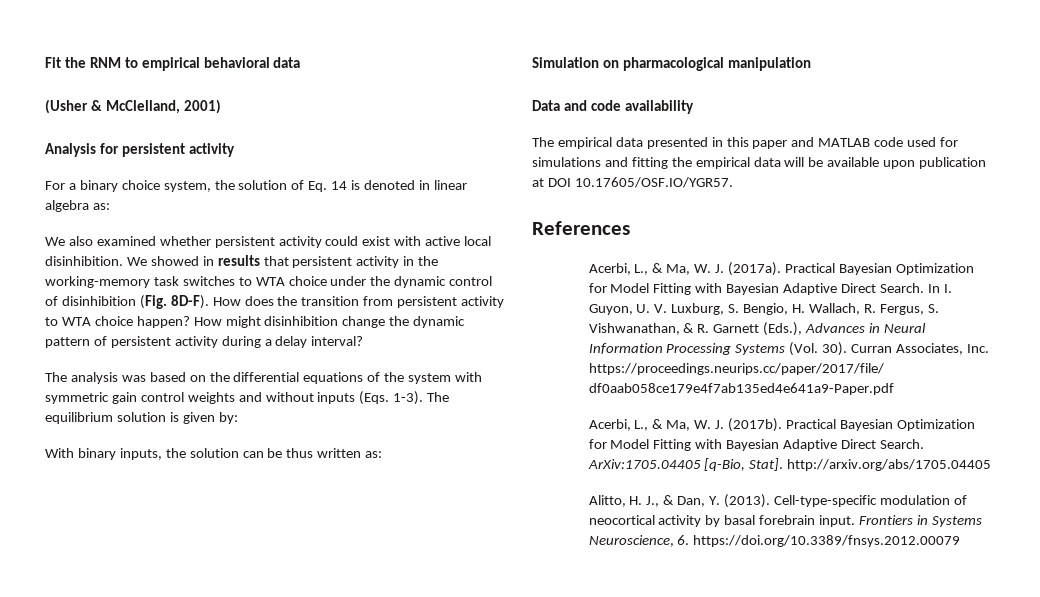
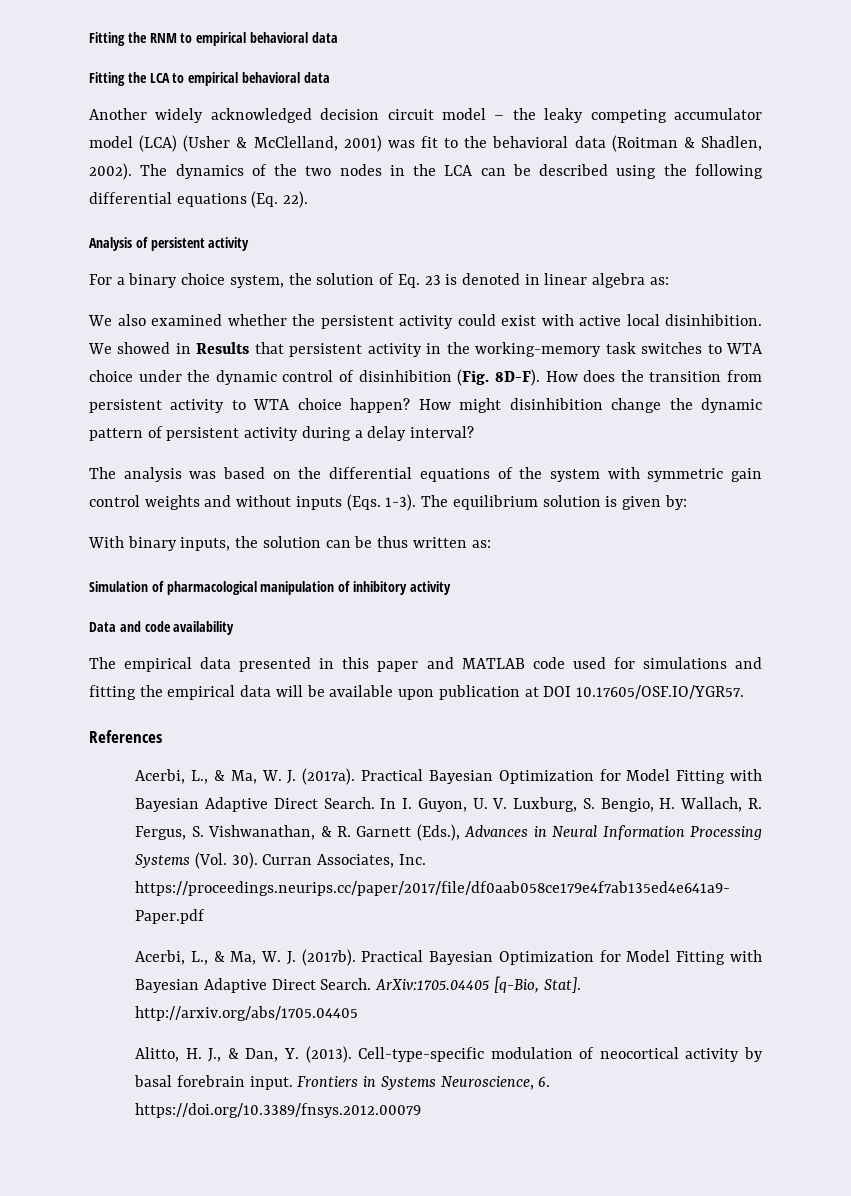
[45,57,61,68] Fit -> [89,32,125,46] Fitting
[45,99,221,114] (Usher & McClelland, 2001) -> [89,72,330,86] [89,108,762,123] [89,135,762,152] [89,163,763,180] [89,191,309,208] Fitting the LCA to empirical behavioral data // Another widely acknowledged decision circuit model – the leaky competing accumulator model (LCA) (Usher & McClelland, 2001) was fit to the behavioral data (Roitman & Shadlen, 2002). The dynamics of the two nodes in the LCA can be described using the following differential equations (Eq. 22).
[99,143,119,154] for -> [135,237,148,248] of
[331,181,348,190] 14 -> [424,275,441,285] 23
(211, 241) none -> [292,314,315,326] the
[217,255,260,266] results -> [196,342,250,354] Results
[602,60,619,68] on -> [151,581,164,592] of
(811, 64) none -> [338,581,451,595] of inhibitory activity

